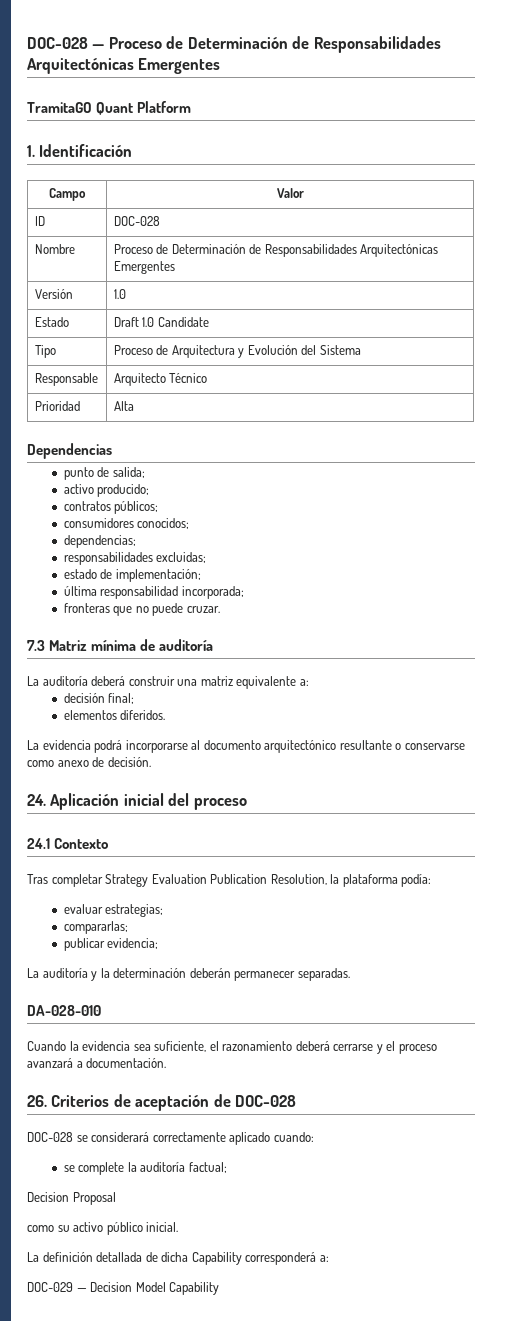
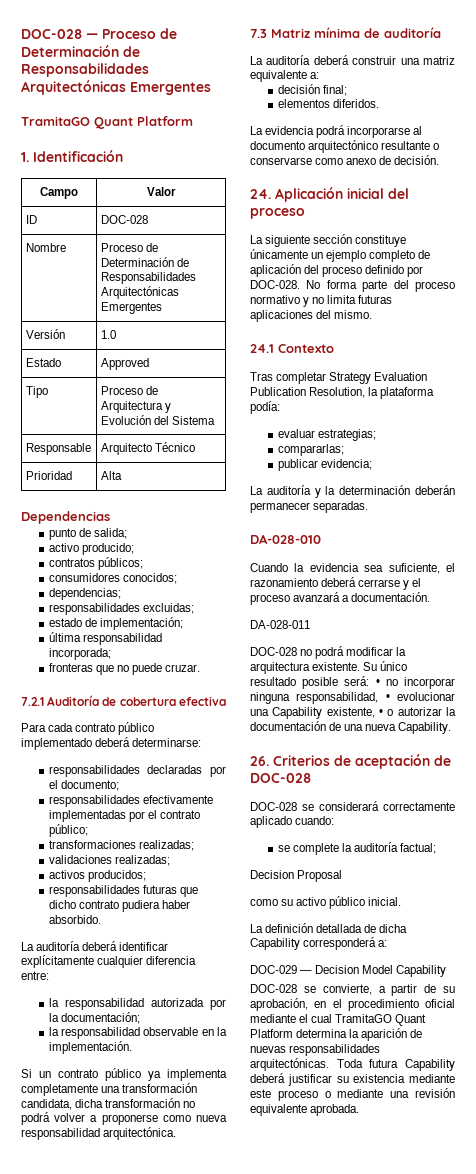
[113,317,209,327] Draft 1.0 Candidate -> [100,358,149,370] Approved
(220, 609) none -> [21,695,226,706] [21,722,155,735] [21,737,202,750] [48,765,226,777] [48,780,119,791] [48,795,213,807] [48,810,201,822] [48,824,88,837] [48,840,194,851] [48,855,170,866] [48,870,146,882] [48,885,199,897] [48,900,191,912] [48,915,101,924] [21,941,169,951] [21,955,197,968] [21,971,49,980] [48,998,226,1010] [48,1012,140,1024] [48,1027,227,1039] [48,1041,132,1054] [21,1068,227,1081] [21,1083,198,1096] [21,1098,196,1110] [21,1112,227,1125] [21,1127,177,1140] // 7.2.1 Auditoría de cobertura efectiva // Para cada contrato público implementado deberá determinarse: // responsabilidades declaradas por el documento; // responsabilidades efectivamente implementadas por el contrato público; // transformaciones realizadas; // validaciones realizadas; // activos producidos; // responsabilidades futuras que dicho contrato pudiera haber absorbido. // La auditoría deberá identificar explícitamente cualquier diferencia entre: // la responsabilidad autorizada por la documentación; // la responsabilidad observable en la implementación. // Si un contrato público ya implementa completamente una transformación candidata, dicha transformación no podrá volver a proponerse como nueva responsabilidad arquitectónica.
(247, 804) none -> [250,234,407,247] [250,249,431,262] [250,264,424,277] [250,280,455,292] [250,295,393,307] [250,310,373,322] // La siguiente sección constituye únicamente un ejemplo completo de aplicación del proceso definido por DOC-028. No forma parte del proceso normativo y no limita futuras aplicaciones del mismo.
(167, 1063) none -> [250,620,310,629] [250,646,407,659] [250,661,408,674] [250,676,455,689] [250,692,455,704] [250,707,456,719] [250,721,452,734] // DA-028-011 // DOC-028 no podrá modificar la arquitectura existente. Su único resultado posible será: • no incorporar ninguna responsabilidad, • evolucionar una Capability existente, • o autorizar la documentación de una nueva Capability.
(220, 1288) none -> [250,984,455,996] [250,998,455,1011] [250,1014,427,1026] [250,1028,423,1041] [250,1044,381,1056] [250,1058,455,1071] [250,1073,455,1086] [250,1088,455,1101] [250,1104,360,1116] // DOC-028 se convierte, a partir de su aprobación, en el procedimiento oficial mediante el cual TramitaGO Quant Platform determina la aparición de nuevas responsabilidades arquitectónicas. Toda futura Capability deberá justificar su existencia mediante este proceso o mediante una revisión equivalente aprobada.

